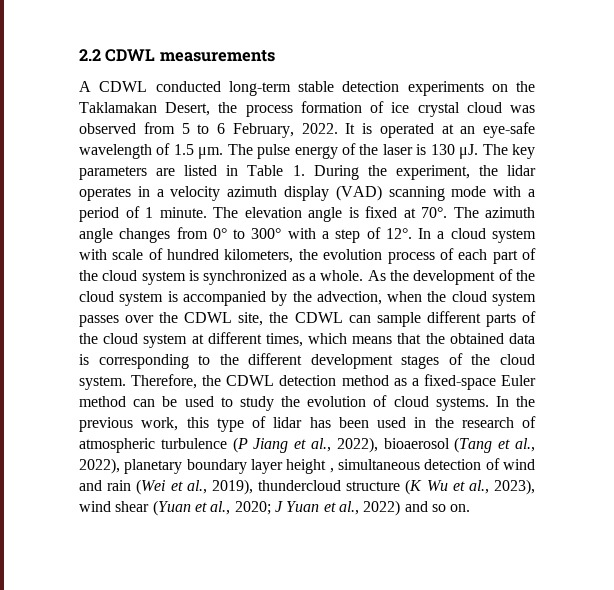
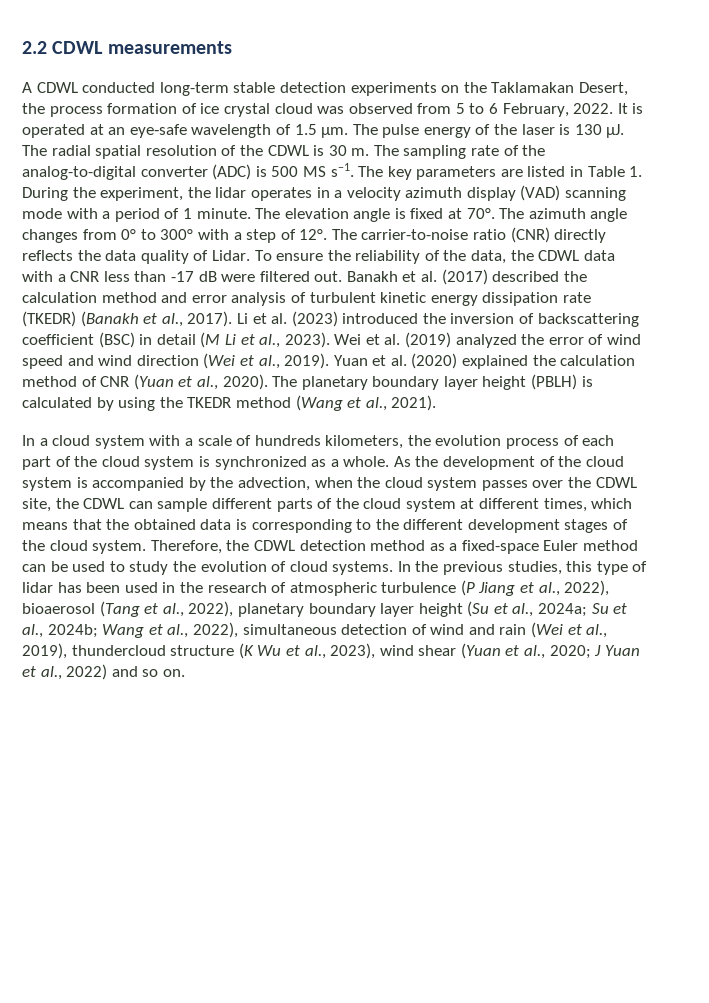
(508, 149) none -> [51,145,546,159] [22,163,384,180] radial spatial resolution of the CDWL is 30 m. The sampling rate of the analog-to-digital converter (ADC) is 500 MS s−1. The
(412, 233) none -> [331,227,607,243] [22,250,615,264] [22,269,587,285] [22,292,591,306] [22,311,639,327] [22,332,642,348] [22,353,636,369] [22,374,593,390] [22,395,437,411] The carrier-to-noise ratio (CNR) directly reflects the data quality of Lidar. To ensure the reliability of the data, the CDWL data with a CNR less than -17 dB were filtered out. Banakh et al. (2017) described the calculation method and error analysis of turbulent kinetic energy dissipation rate (TKEDR) (Banakh et al., 2017). Li et al. (2023) introduced the inversion of backscattering coefficient (BSC) in detail (M Li et al., 2023). Wei et al. (2019) analyzed the error of wind speed and wind direction (Wei et al., 2019). Yuan et al. (2020) explained the calculation method of CNR (Yuan et al., 2020). The planetary boundary layer height (PBLH) is calculated by using the TKEDR method (Wang et al., 2021). //
(107, 254) none -> [184,438,193,446] a
[167,249,220,260] hundred -> [254,435,321,446] hundreds
[141,417,179,431] work, -> [507,561,562,575] studies,
[329,468,334,473] , -> [467,601,628,617] [22,622,238,638] (Su et al., 2024a; Su et al., 2024b; Wang et al., 2022),

